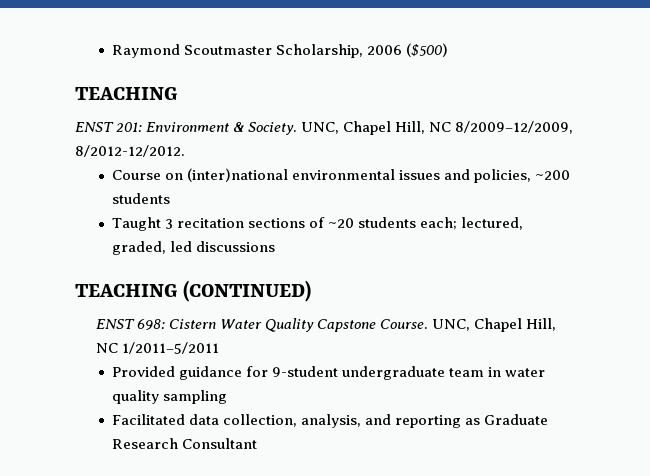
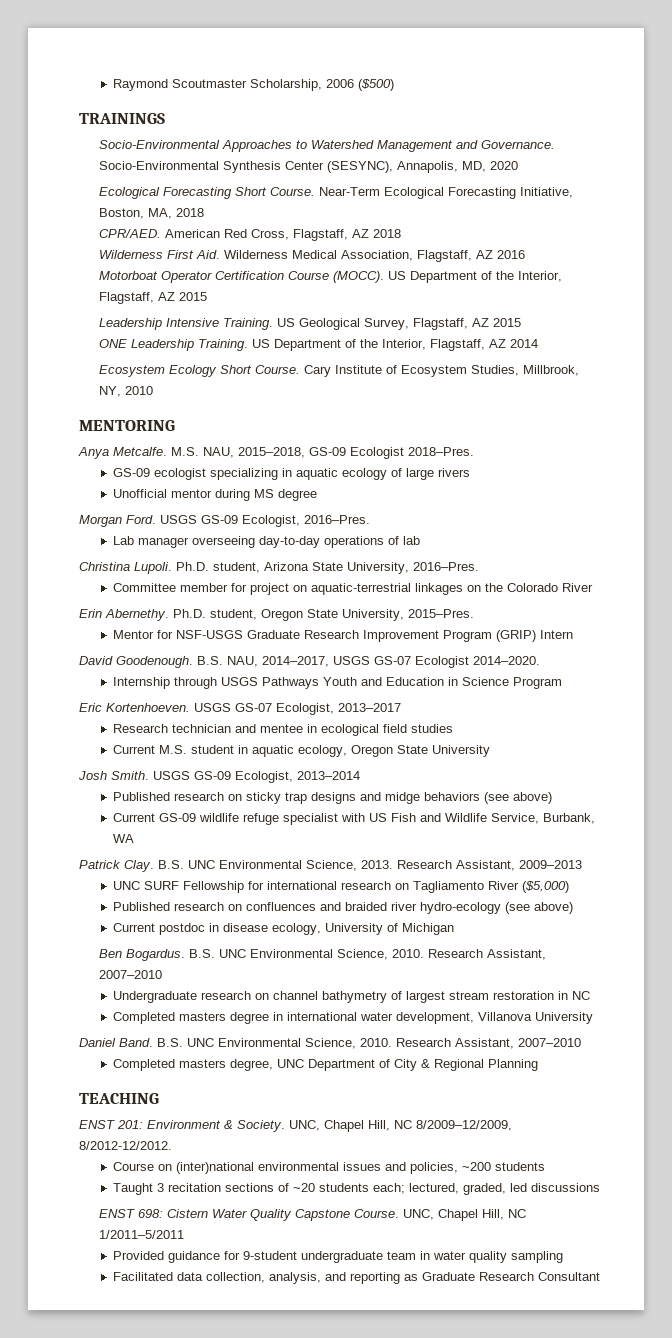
(449, 50) none -> [79,113,165,124] [98,140,555,152] [98,161,518,173] [98,187,573,199] [98,208,204,219] [98,229,401,241] [98,250,525,262] [98,271,562,283] [98,292,207,304] [98,318,521,330] [98,339,538,351] [98,365,579,377] [98,386,153,397] [79,420,175,431] [78,447,474,459] [112,468,470,480] [112,489,317,501] [79,515,370,527] [112,536,420,548] [79,562,479,574] [112,583,593,595] [79,609,474,621] [112,630,573,642] [79,656,540,668] [112,677,562,689] [79,703,401,715] [112,724,453,736] [112,745,490,757] [78,771,360,783] [112,792,552,804] [112,813,595,825] [112,834,134,843] [79,860,582,872] [112,881,569,893] [112,902,573,914] [112,923,454,935] [98,949,546,961] [98,970,162,979] [112,991,590,1003] [112,1012,593,1024] [79,1038,581,1049] [112,1059,538,1071] // TRAININGS // Socio-Environmental Approaches to Watershed Management and Governance. Socio-Environmental Synthesis Center (SESYNC), Annapolis, MD, 2020 // Ecological Forecasting Short Course. Near-Term Ecological Forecasting Initiative, Boston, MA, 2018 // CPR/AED. American Red Cross, Flagstaff, AZ 2018 // Wilderness First Aid. Wilderness Medical Association, Flagstaff, AZ 2016 // Motorboat Operator Certification Course (MOCC). US Department of the Interior, Flagstaff, AZ 2015 // Leadership Intensive Training. US Geological Survey, Flagstaff, AZ 2015 // ONE Leadership Training. US Department of the Interior, Flagstaff, AZ 2014 // Ecosystem Ecology Short Course. Cary Institute of Ecosystem Studies, Millbrook, NY, 2010 // MENTORING // Anya Metcalfe. M.S. NAU, 2015–2018, GS-09 Ecologist 2018–Pres. // GS-09 ecologist specializing in aquatic ecology of large rivers // Unofficial mentor during MS degree // Morgan Ford. USGS GS-09 Ecologist, 2016–Pres. // Lab manager overseeing day-to-day operations of lab // Christina Lupoli. Ph.D. student, Arizona State University, 2016–Pres. // Committee member for project on aquatic-terrestrial linkages on the Colorado River // Erin Abernethy. Ph.D. student, Oregon State University, 2015–Pres. // Mentor for NSF-USGS Graduate Research Improvement Program (GRIP) Intern // David Goodenough. B.S. NAU, 2014–2017, USGS GS-07 Ecologist 2014–2020. // Internship through USGS Pathways Youth and Education in Science Program // Eric Kortenhoeven. USGS GS-07 Ecologist, 2013–2017 // Research technician and mentee in ecological field studies // Current M.S. student in aquatic ecology, Oregon State University // Josh Smith. USGS GS-09 Ecologist, 2013–2014 // Published research on sticky trap designs and midge behaviors (see above) // Current GS-09 wildlife refuge specialist with US Fish and Wildlife Service, Burbank, WA // Patrick Clay. B.S. UNC Environmental Science, 2013. Research Assistant, 2009–2013 // UNC SURF Fellowship for international research on Tagliamento River ($5,000) // Published research on confluences and braided river hydro-ecology (see above) // Current postdoc in disease ecology, University of Michigan // Ben Bogardus. B.S. UNC Environmental Science, 2010. Research Assistant, 2007–2010 // Undergraduate research on channel bathymetry of largest stream restoration in NC // Completed masters degree in international water development, Villanova University // Daniel Band. B.S. UNC Environmental Science, 2010. Research Assistant, 2007–2010 // Completed masters degree, UNC Department of City & Regional Planning
[75,280,312,302] // TEACHING (CONTINUED) -> (600, 1187) none

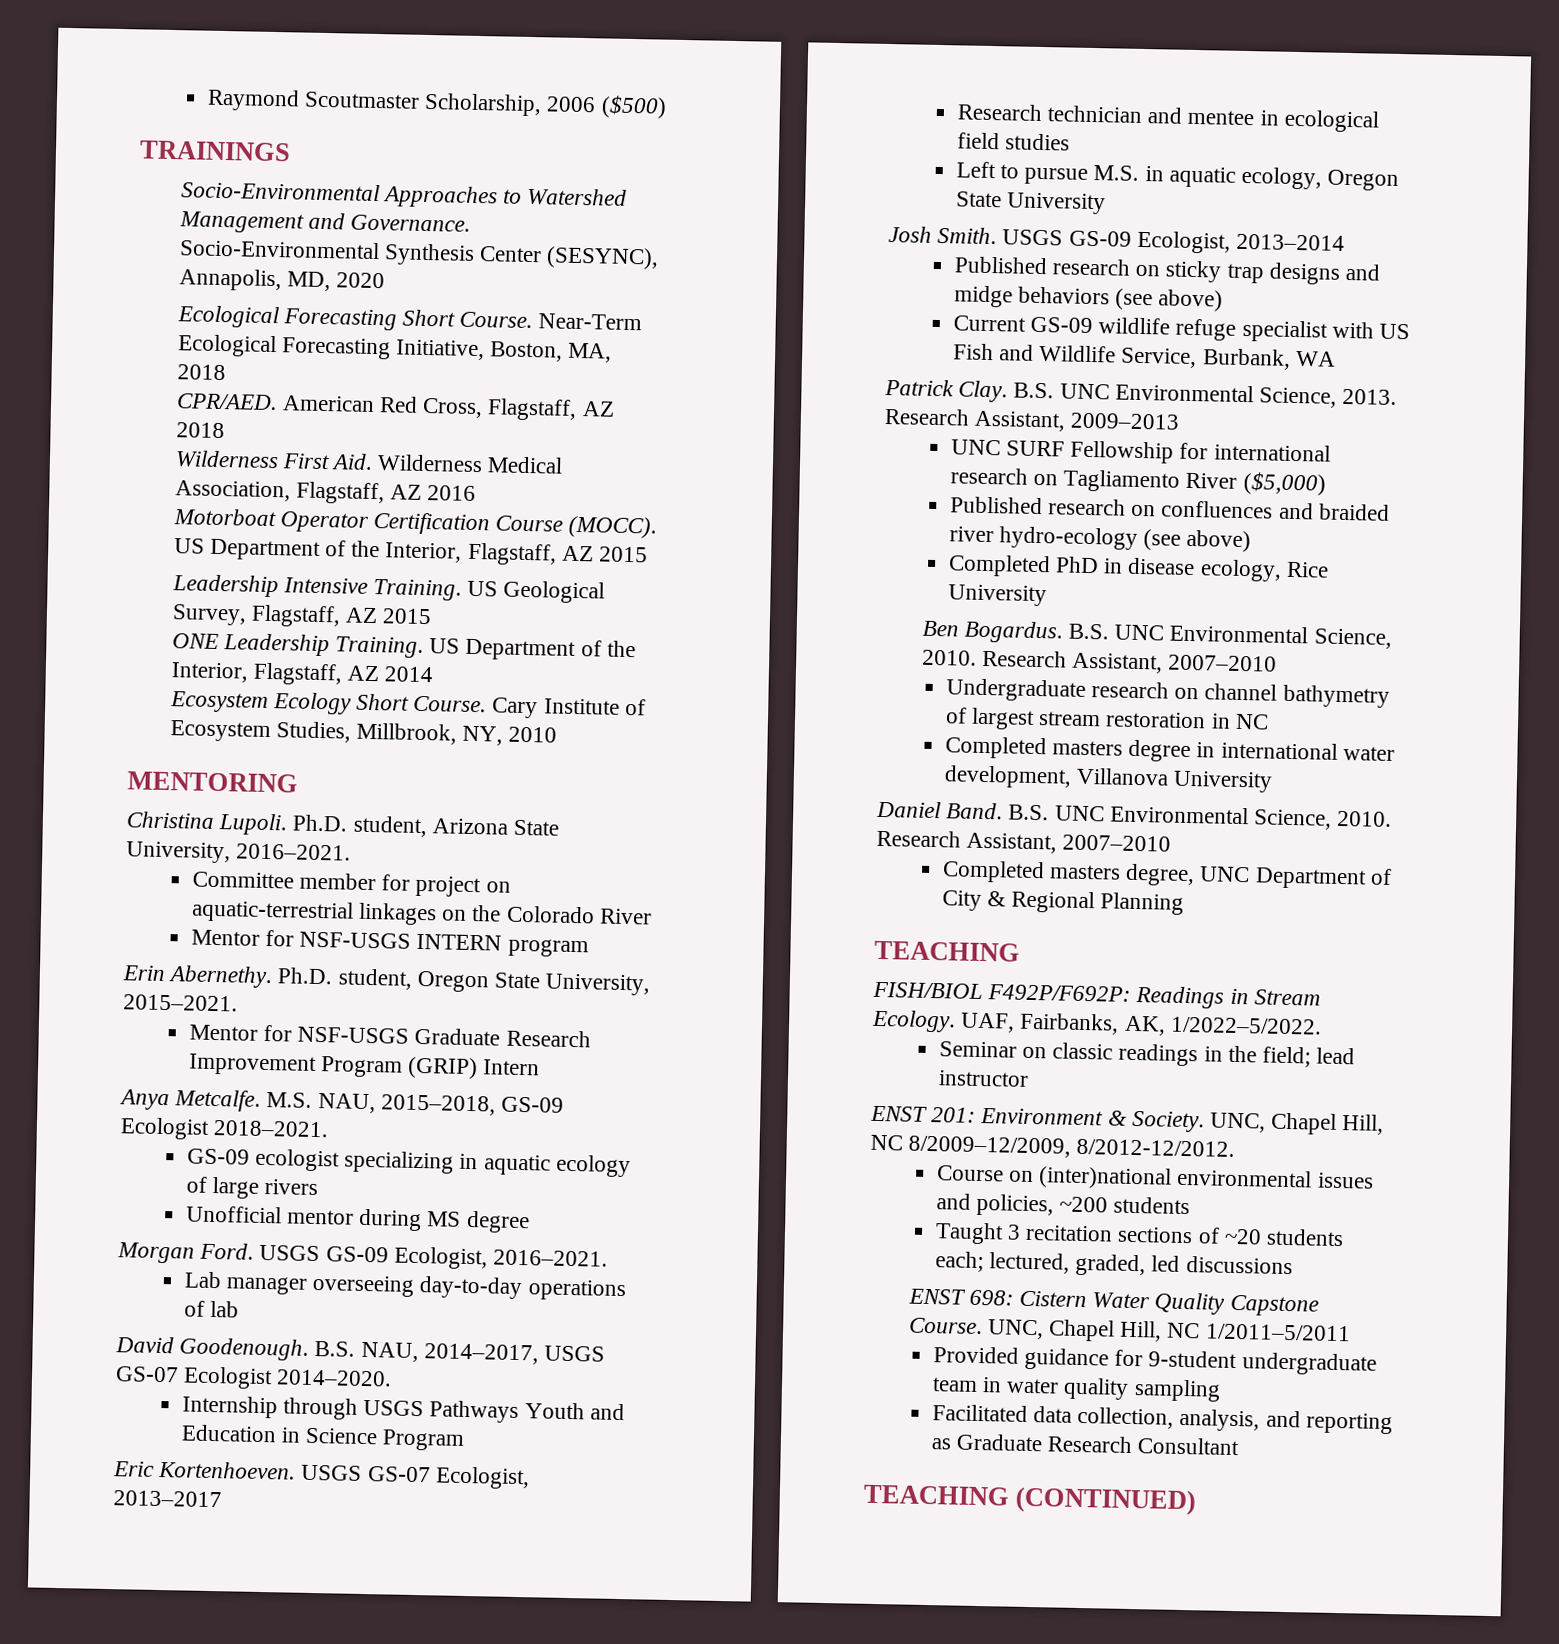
(175, 425) none -> [126,811,560,838] [126,841,352,864] [191,871,511,898] [190,899,652,926] [190,929,589,958] [122,965,651,996] [123,994,238,1012] [188,1024,591,1048] [187,1053,541,1080] // Christina Lupoli. Ph.D. student, Arizona State University, 2016–2021. // Committee member for project on aquatic-terrestrial linkages on the Colorado River // Mentor for NSF-USGS INTERN program // Erin Abernethy. Ph.D. student, Oregon State University, 2015–2021. // Mentor for NSF-USGS Graduate Research Improvement Program (GRIP) Intern
[408,447,474,456] 2018–Pres. -> [213,1120,330,1138] 2018–2021.
[304,515,370,524] 2016–Pres. -> [493,1249,609,1267] 2016–2021.
[79,562,479,574] [112,583,593,595] [79,609,474,621] [112,630,573,642] // Christina Lupoli. Ph.D. student, Arizona State University, 2016–Pres. // Committee member for project on aquatic-terrestrial linkages on the Colorado River // Erin Abernethy. Ph.D. student, Oregon State University, 2015–Pres. // Mentor for NSF-USGS Graduate Research Improvement Program (GRIP) Intern -> (240, 1309) none
[112,745,234,754] Current M.S. student -> [955,161,1140,185] Left to pursue M.S.
[112,923,205,935] Current postdoc -> [947,554,1100,578] Completed PhD
[324,923,454,935] University of Michigan -> [1285,561,1329,578] [947,584,1047,607] Rice University
(159, 1098) none -> [872,981,1321,1009] [871,1009,1322,1036] [938,1041,1356,1068] [937,1070,1029,1087] // FISH/BIOL F492P/F692P: Readings in Stream Ecology. UAF, Fairbanks, AK, 1/2022–5/2022. // Seminar on classic readings in the field; lead instructor
(600, 1276) none -> [863,1484,1198,1516] // TEACHING (CONTINUED)

